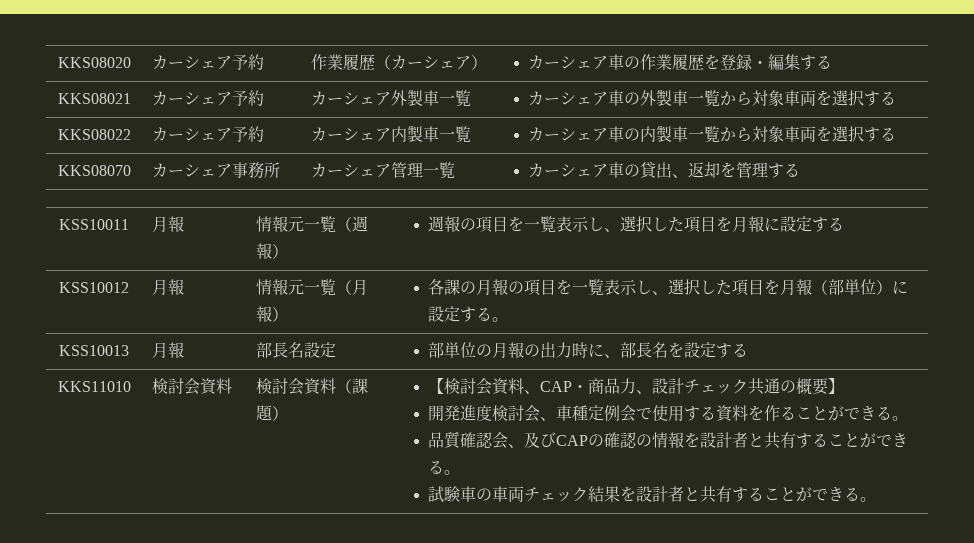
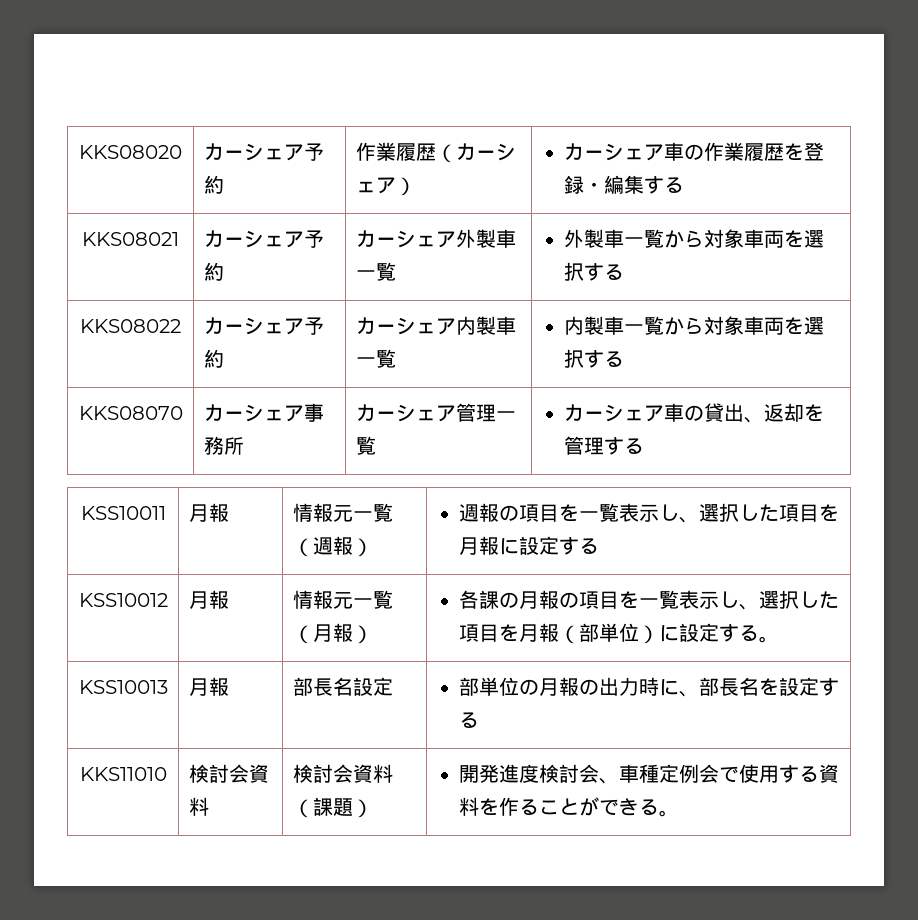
[528,90,641,106] カーシェア車の -> (396, 271) none
[528,126,641,142] カーシェア車の -> (396, 358) none
[428,378,845,395] 【検討会資料、CAP・商品力、設計チェック共通の概要】 // -> (373, 808) none
[428,432,909,449] [428,460,461,475] [428,486,877,503] // 品質確認会、及びCAPの確認の情報を設計者と共有することができる。 // 試験車の車両チェック結果を設計者と共有することができる。 -> (679, 813) none

